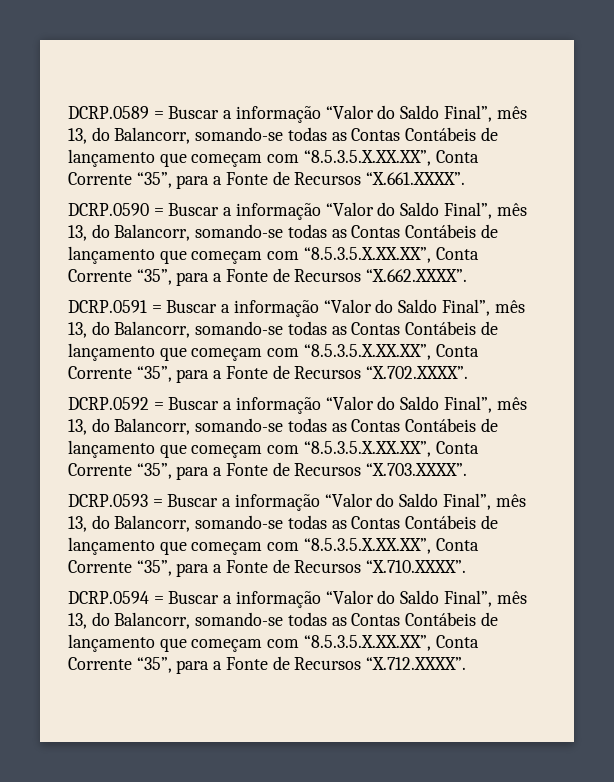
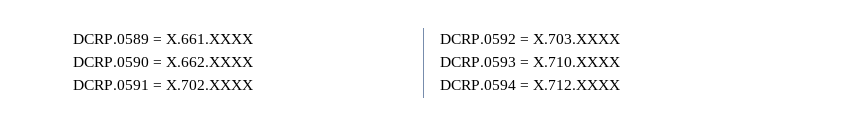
[168,105,527,123] [68,127,498,144] [68,149,479,167] [68,171,466,189] [68,202,527,220] [68,224,498,241] [68,246,479,264] [68,268,468,286] [68,299,525,317] [68,321,498,338] [68,343,479,361] [68,365,469,383] [68,396,527,414] [68,418,498,435] [68,440,479,458] [68,462,468,480] [68,493,526,511] [68,515,498,532] [68,537,479,555] [68,559,467,577] [68,590,527,608] [68,612,498,629] [68,634,479,652] [68,656,467,674] Buscar a informação “Valor do Saldo Final”, mês 13, do Balancorr, somando-se todas as Contas Contábeis de lançamento que começam com “8.5.3.5.X.XX.XX”, Conta Corrente “35”, para a Fonte de Recursos “X.661.XXXX”. // DCRP.0590 = Buscar a informação “Valor do Saldo Final”, mês 13, do Balancorr, somando-se todas as Contas Contábeis de lançamento que começam com “8.5.3.5.X.XX.XX”, Conta Corrente “35”, para a Fonte de Recursos “X.662.XXXX”. // DCRP.0591 = Buscar a informação “Valor do Saldo Final”, mês 13, do Balancorr, somando-se todas as Contas Contábeis de lançamento que começam com “8.5.3.5.X.XX.XX”, Conta Corrente “35”, para a Fonte de Recursos “X.702.XXXX”. // DCRP.0592 = Buscar a informação “Valor do Saldo Final”, mês 13, do Balancorr, somando-se todas as Contas Contábeis de lançamento que começam com “8.5.3.5.X.XX.XX”, Conta Corrente “35”, para a Fonte de Recursos “X.703.XXXX”. // DCRP.0593 = Buscar a informação “Valor do Saldo Final”, mês 13, do Balancorr, somando-se todas as Contas Contábeis de lançamento que começam com “8.5.3.5.X.XX.XX”, Conta Corrente “35”, para a Fonte de Recursos “X.710.XXXX”. // DCRP.0594 = Buscar a informação “Valor do Saldo Final”, mês 13, do Balancorr, somando-se todas as Contas Contábeis de lançamento que começam com “8.5.3.5.X.XX.XX”, Conta Corrente “35”, para a Fonte de Recursos “X.712.XXXX”. -> [166,34,254,44] [73,57,254,67] [73,80,254,90] [440,34,621,44] [440,57,621,67] [440,80,621,90] X.661.XXXX // DCRP.0590 = X.662.XXXX // DCRP.0591 = X.702.XXXX // DCRP.0592 = X.703.XXXX // DCRP.0593 = X.710.XXXX // DCRP.0594 = X.712.XXXX

